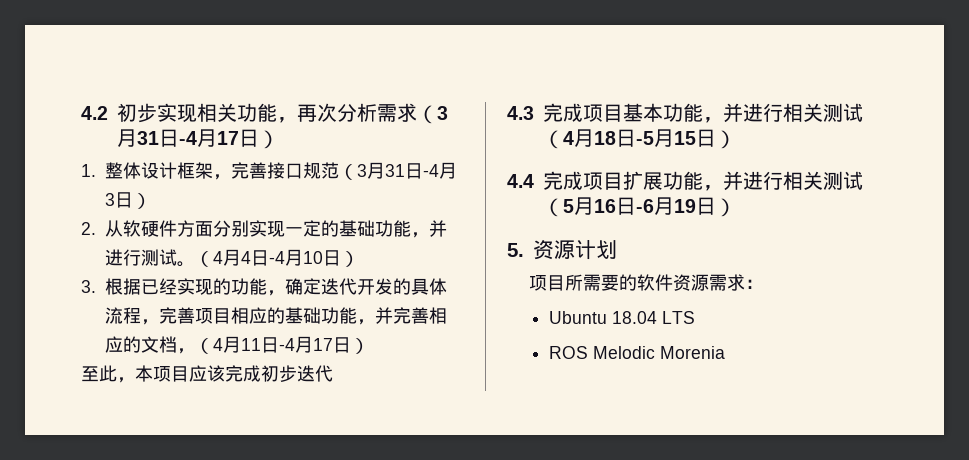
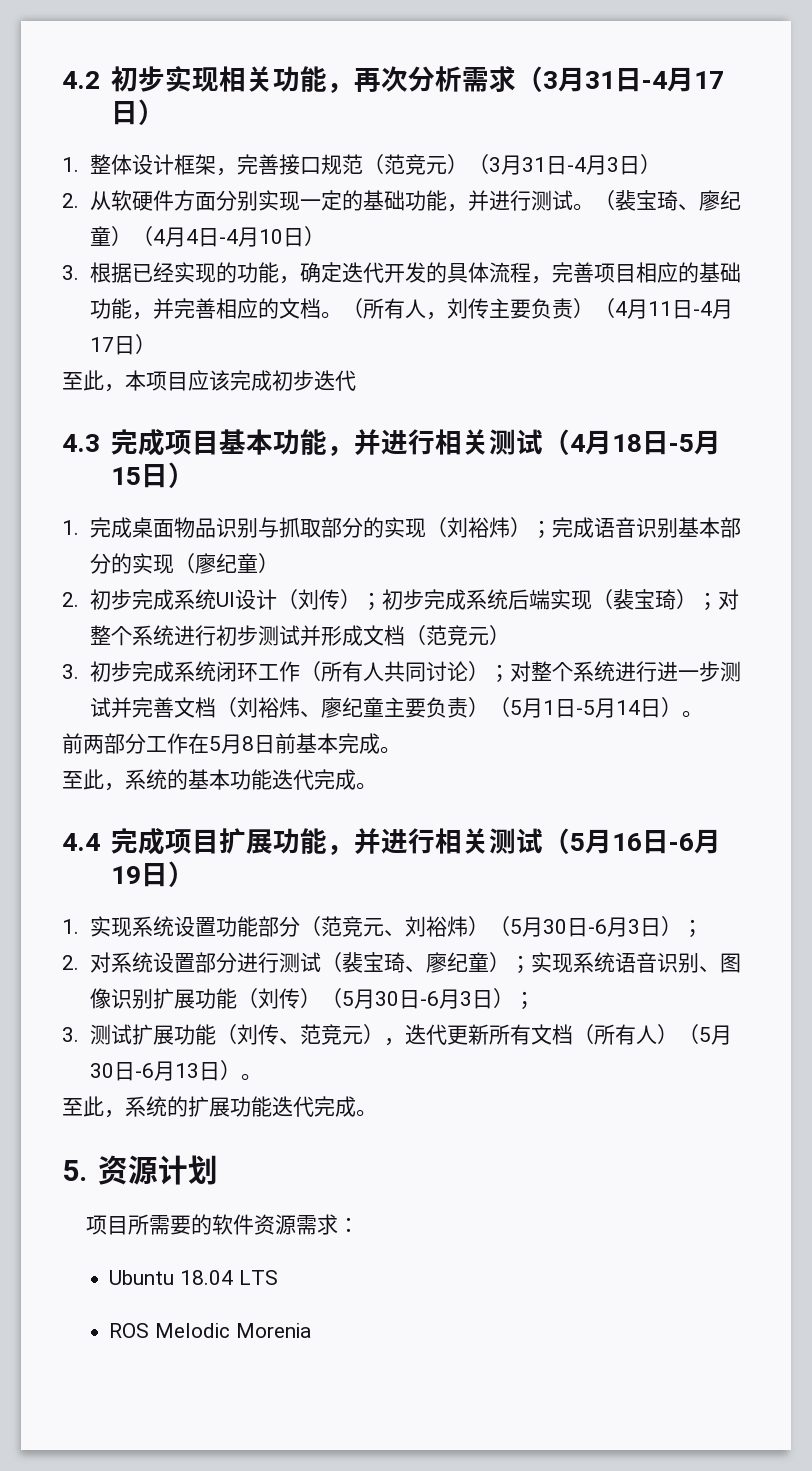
(357, 172) none -> [383,154,489,175] 范竞元）（
(213, 259) none -> [614,190,741,211] [89,226,153,246] 裴宝琦、廖纪童）（
[176,348,195,354] ， -> [320,298,594,320] 。（所有人，刘传主要负责）
(736, 139) none -> [62,517,741,539] [89,553,279,574] [62,589,739,611] [89,625,510,646] [62,661,741,683] [89,697,703,718] [62,733,401,754] [62,769,377,791] // 1.完成桌面物品识别与抓取部分的实现（刘裕炜）；完成语音识别基本部分的实现（廖纪童） // 2.初步完成系统UI设计（刘传）；初步完成系统后端实现（裴宝琦）；对整个系统进行初步测试并形成文档（范竞元） // 3.初步完成系统闭环工作（所有人共同讨论）；对整个系统进行进一步测试并完善文档（刘裕炜、廖纪童主要负责）（5月1日-5月14日）。 // 前两部分工作在5月8日前基本完成。 // 至此，系统的基本功能迭代完成。
(736, 207) none -> [62,916,703,938] [62,952,741,974] [89,988,535,1010] [62,1024,732,1046] [89,1060,262,1081] [62,1096,377,1118] // 1.实现系统设置功能部分（范竞元、刘裕炜）（5月30日-6月3日）； // 2.对系统设置部分进行测试（裴宝琦、廖纪童）；实现系统语音识别、图像识别扩展功能（刘传）（5月30日-6月3日）； // 3.测试扩展功能（刘传、范竞元），迭代更新所有文档（所有人）（5月30日-6月13日）。 // 至此，系统的扩展功能迭代完成。

